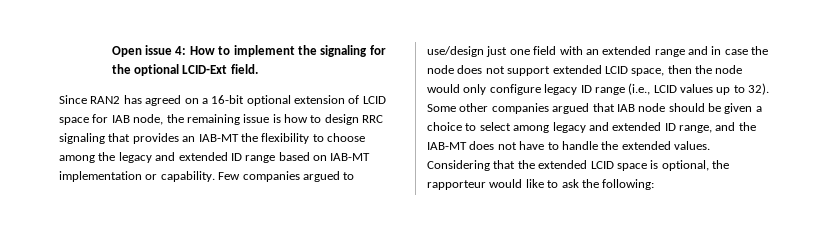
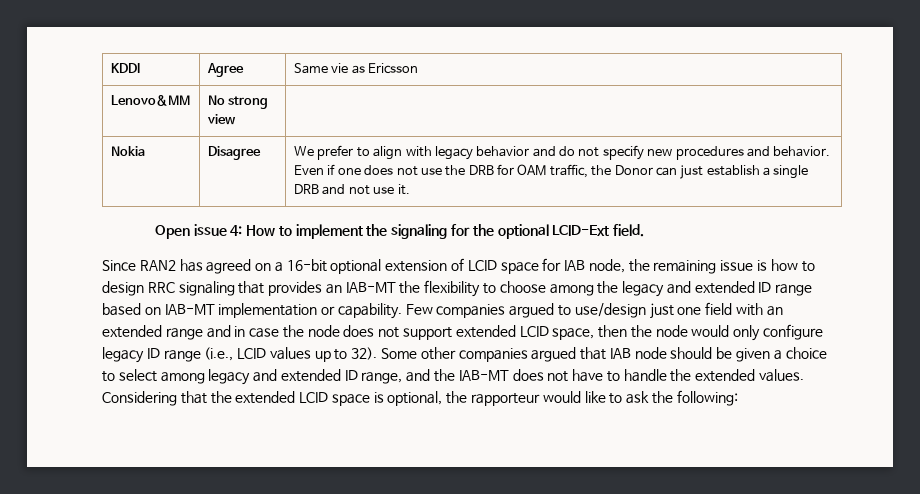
(111, 51) none -> [110,63,140,73] [206,63,244,77] [293,63,419,74] [110,95,190,106] [207,95,269,109] [206,114,236,125] [110,146,145,156] [207,146,261,160] [293,145,831,160] [293,164,809,179] [293,184,410,195] KDDI | Agree | Same vie as Ericsson // Lenovo&MM | No strong view | // Nokia | Disagree | We prefer to align with legacy behavior and do not specify new procedures and behavior. Even if one does not use the DRB for OAM traffic, the Donor can just establish a single DRB and not use it. //

